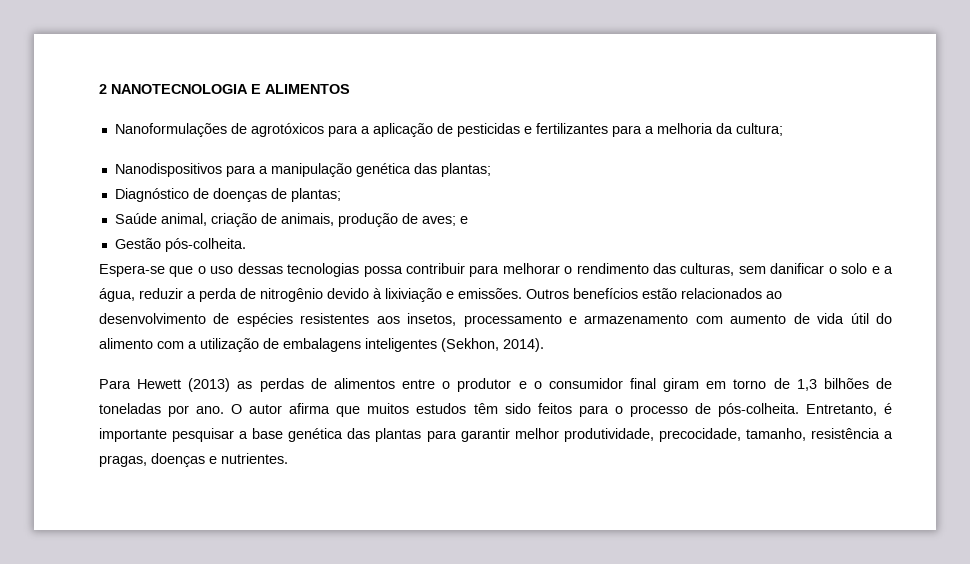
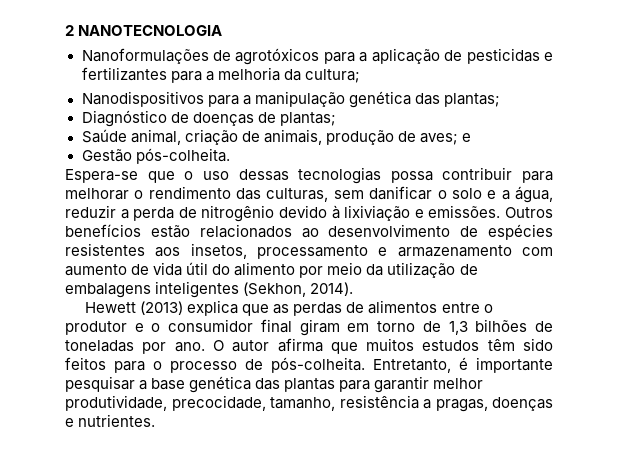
[251,84,350,94] E ALIMENTOS -> (223, 30) none
[157,341,197,349] com a -> [299,262,384,278] por meio da
[99,379,131,389] Para -> (354, 289) none
(231, 385) none -> [187,300,270,316] explica que

